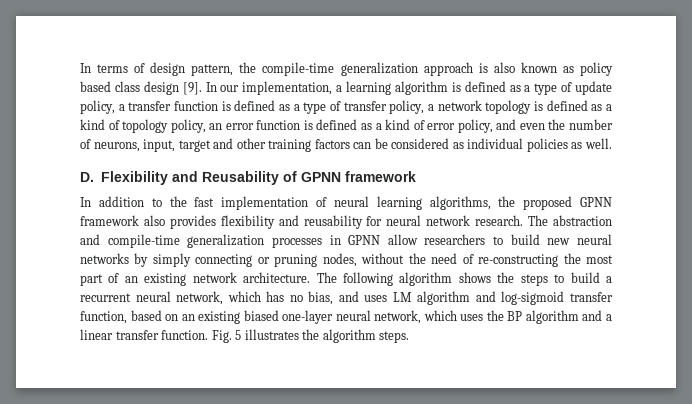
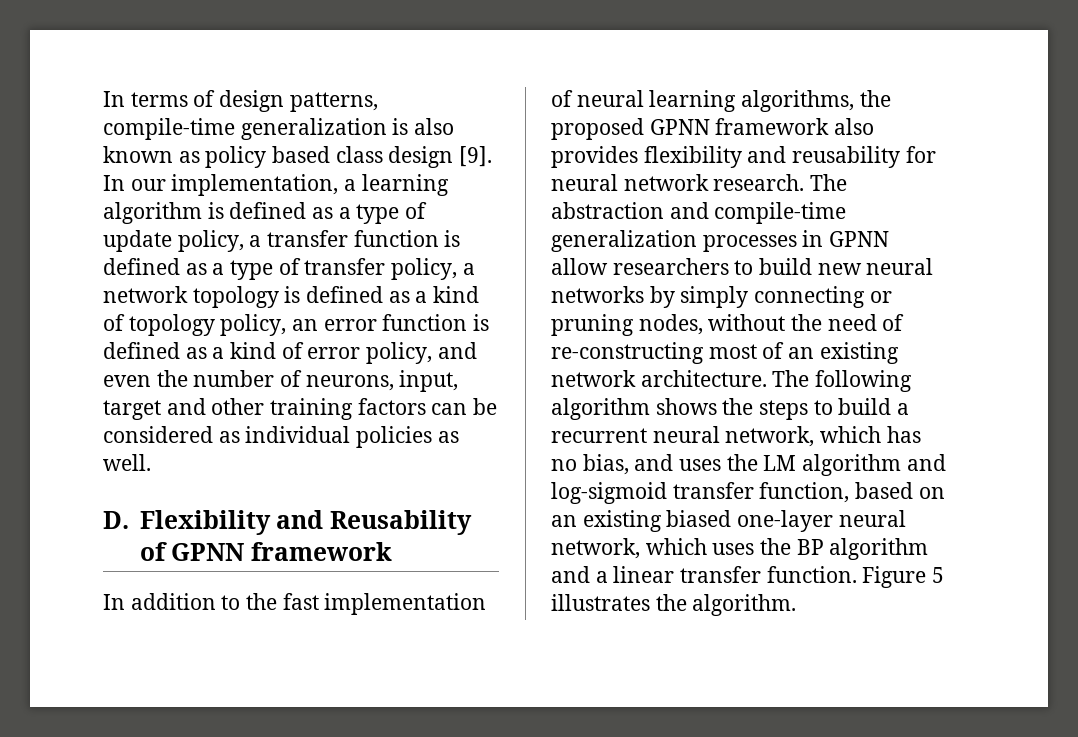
[191,62,473,76] pattern, the compile-time generalization approach -> [289,92,378,112] [103,118,387,140] patterns, compile-time generalization
[563,253,613,264] [80,274,103,286] the most part -> [708,344,757,359] most
(388, 298) none -> [726,454,758,471] the
[211,330,232,343] Fig. -> [862,566,927,588] Figure
[322,329,410,343] algorithm steps. -> [692,594,797,616] algorithm.

